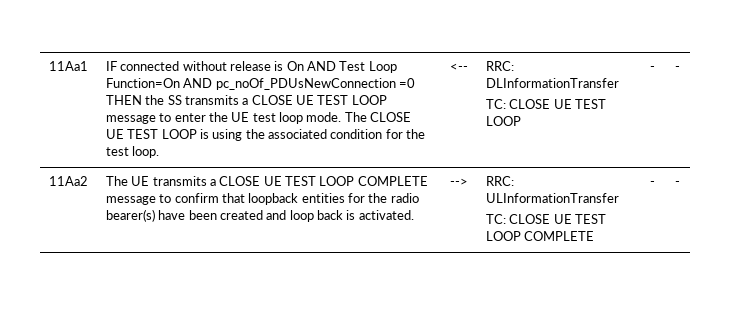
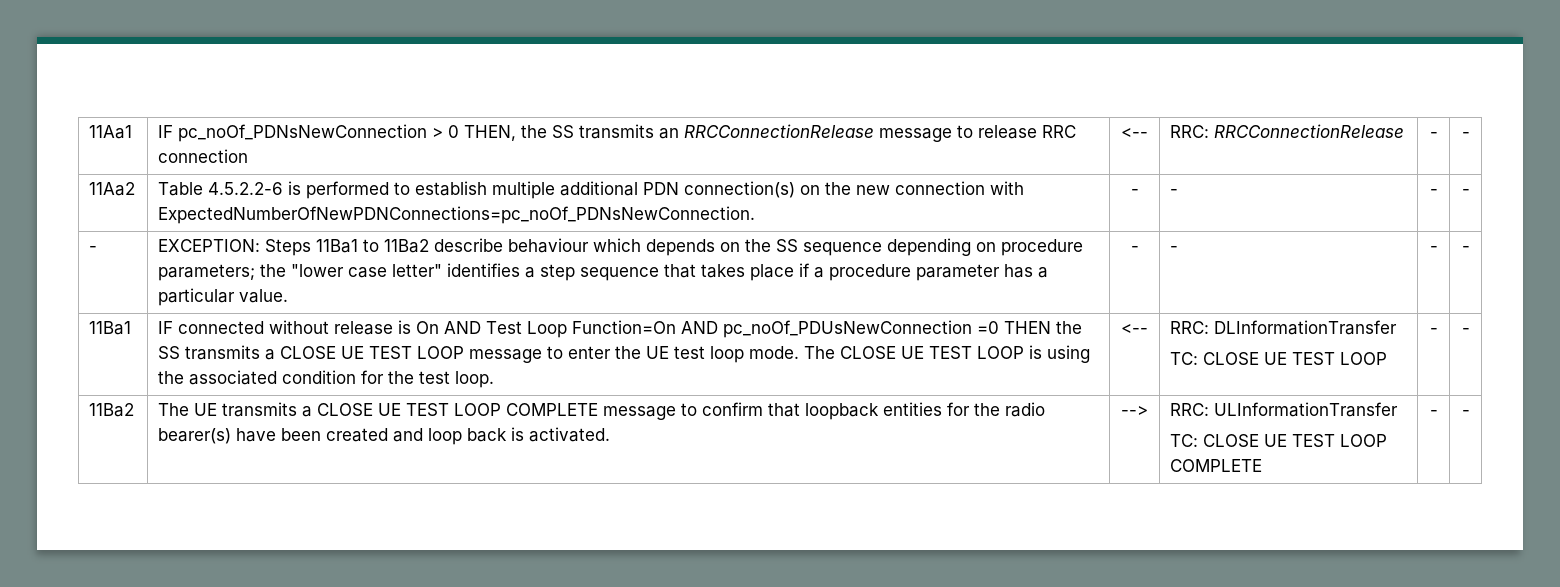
(88, 66) none -> [158,124,1077,142] [158,149,249,163] [1121,128,1148,138] [1170,124,1405,138] [1429,132,1438,138] [1461,132,1470,138] [89,182,136,196] [158,181,1025,199] [158,206,756,224] [1130,189,1139,195] [1170,189,1179,195] [1429,189,1438,195] [1461,189,1470,195] [89,246,98,252] [158,238,1084,256] [158,263,1049,281] [158,288,289,306] [1130,246,1139,252] [1170,246,1179,252] [1429,246,1438,252] [1461,246,1470,252] [89,321,132,335] | IF pc_noOf_PDNsNewConnection > 0 THEN, the SS transmits an RRCConnectionRelease message to release RRC connection | <-- | RRC: RRCConnectionRelease | - | - // 11Aa2 | Table 4.5.2.2-6 is performed to establish multiple additional PDN connection(s) on the new connection with ExpectedNumberOfNewPDNConnections=pc_noOf_PDNsNewConnection. | - | - | - | - // - | EXCEPTION: Steps 11Ba1 to 11Ba2 describe behaviour which depends on the SS sequence depending on procedure parameters; the "lower case letter" identifies a step sequence that takes place if a procedure parameter has a particular value. | - | - | - | - // 11Ba1
[48,176,88,186] 11Aa2 -> [89,403,135,417] 11Ba2

